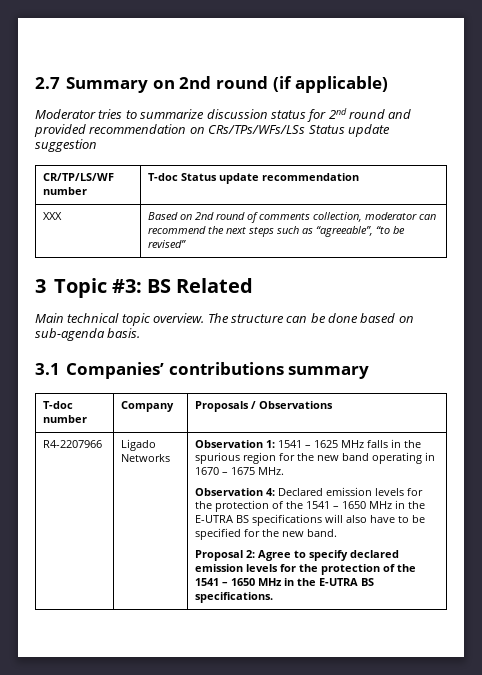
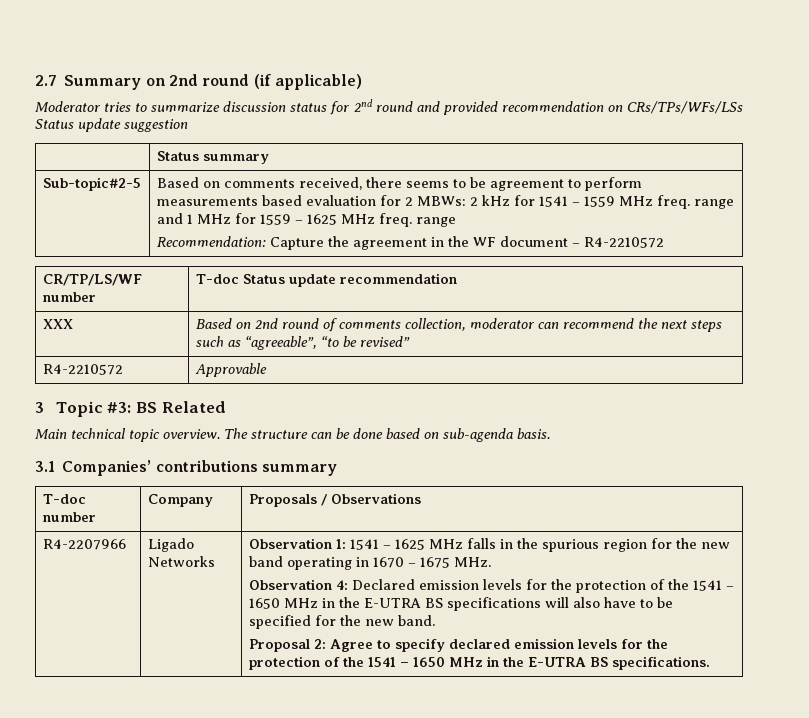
(97, 145) none -> [156,151,269,164] [42,177,141,191] [156,177,642,191] [156,195,734,209] [156,213,456,227] [156,236,664,250] // | Status summary // Sub-topic#2-5 | Based on comments received, there seems to be agreement to perform measurements based evaluation for 2 MBWs: 2 kHz for 1541 – 1559 MHz freq. range and 1 MHz for 1559 – 1625 MHz freq. range // Recommendation: Capture the agreement in the WF document – R4-2210572
(186, 244) none -> [42,364,123,375] [194,363,267,377] // R4-2210572 | Approvable

